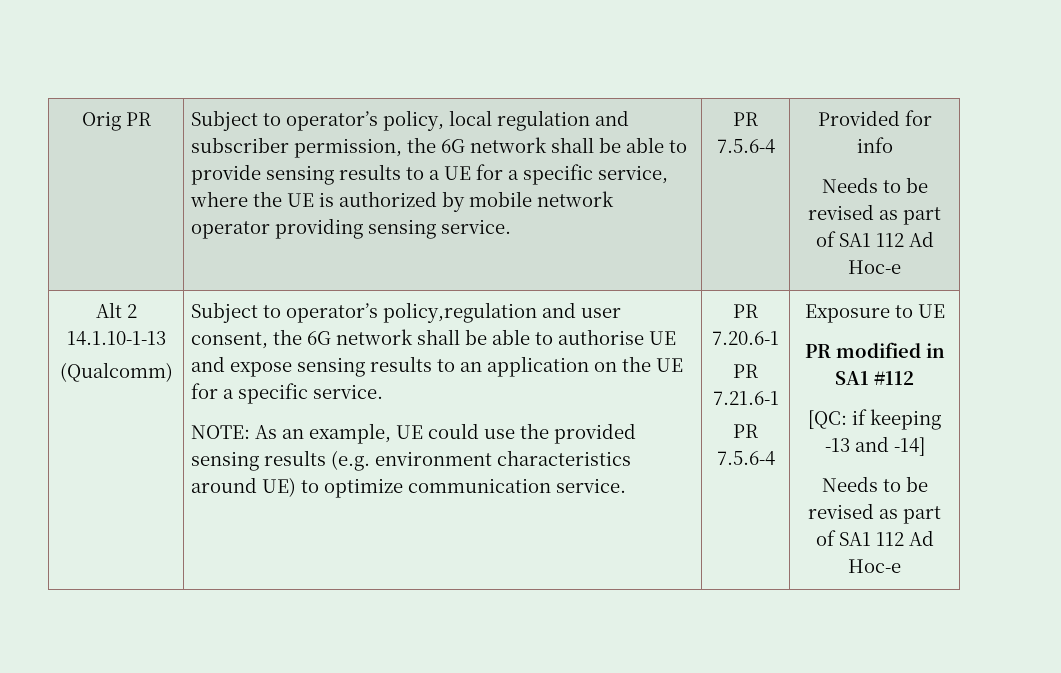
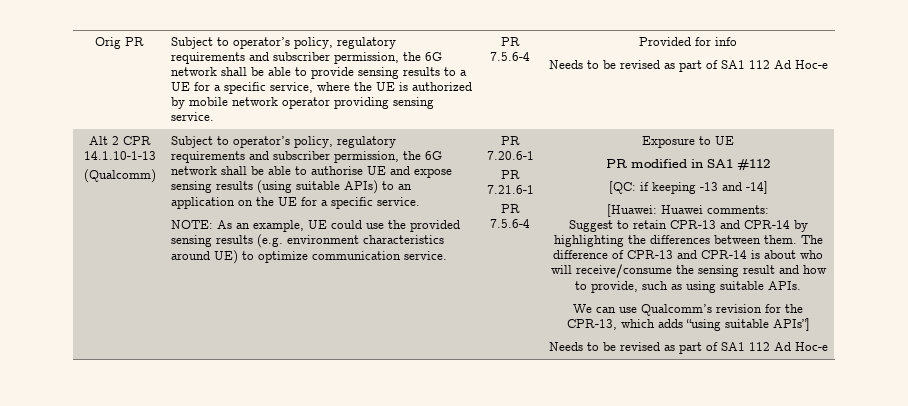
[449,110,591,131] local regulation -> [337,37,397,49] [171,52,246,64] regulatory requirements
(137, 311) none -> [122,136,151,145] CPR
[383,302,622,323] [191,332,269,349] policy,regulation and user consent, -> [294,136,397,148] [171,151,400,163] policy, regulatory requirements and subscriber permission,
(433, 364) none -> [257,180,379,194] (using suitable APIs)
(925, 446) none -> [607,204,769,217] [568,220,808,232] [553,235,823,247] [553,250,823,259] [550,264,827,278] [575,281,801,293] [573,304,803,316] [566,318,810,331] // [Huawei: Huawei comments: // Suggest to retain CPR-13 and CPR-14 by highlighting the differences between them. The difference of CPR-13 and CPR-14 is about who will receive/consume the sensing result and how to provide, such as using suitable APIs. // We can use Qualcomm’s revision for the CPR-13, which adds “using suitable APIs”]

